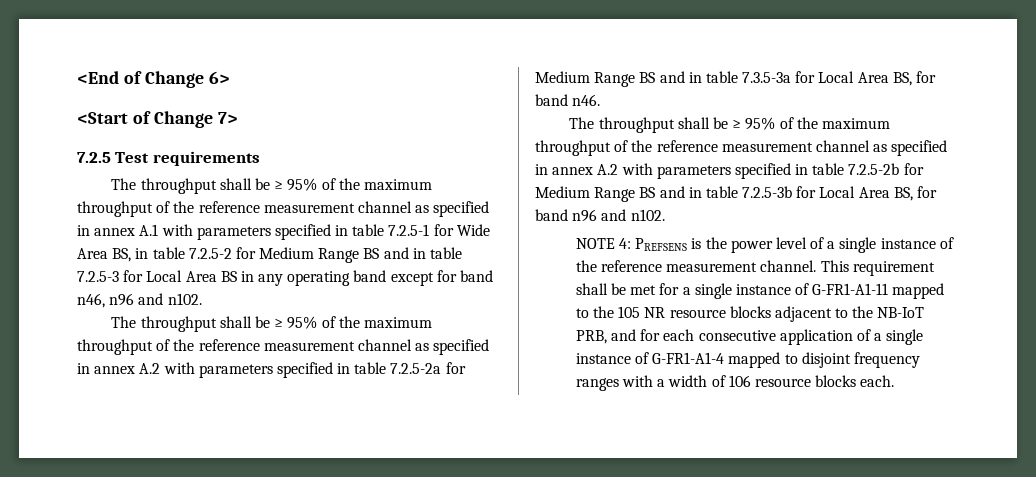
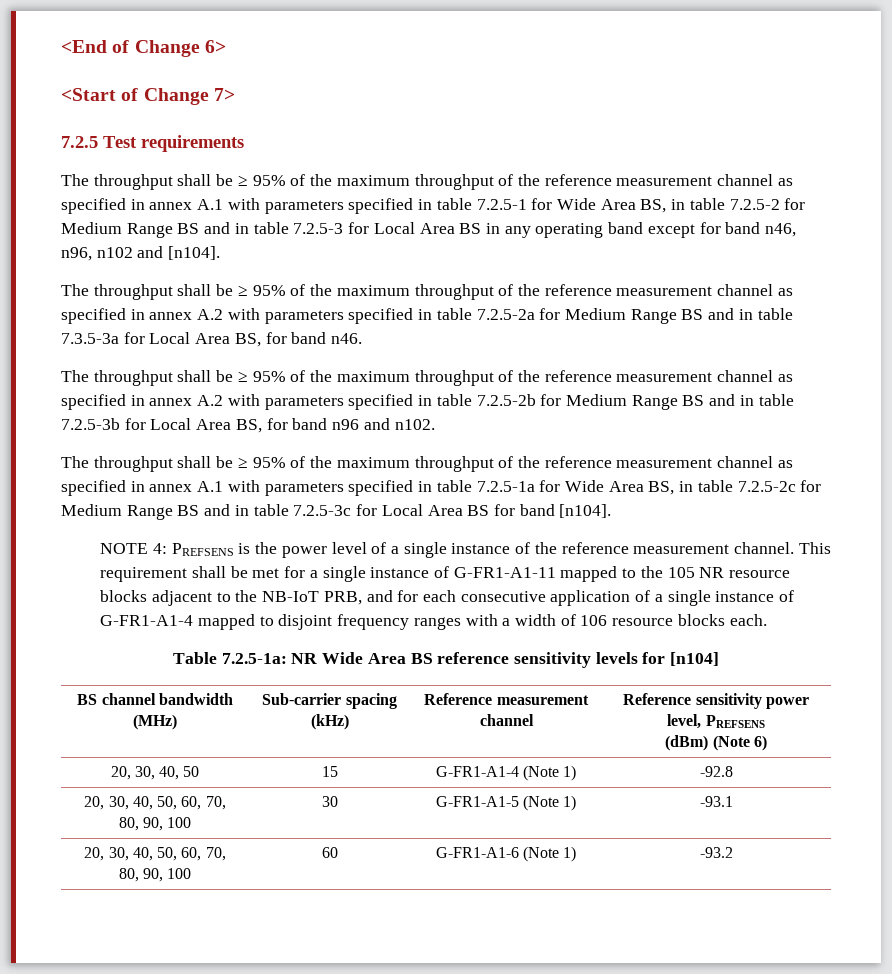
[109,293,202,306] n96 and n102. -> [61,246,221,261] n96, n102 and [n104].
(665, 215) none -> [61,456,793,472] [61,480,822,496] [61,504,612,520] // The throughput shall be ≥ 95% of the maximum throughput of the reference measurement channel as specified in annex A.1 with parameters specified in table 7.2.5-1a for Wide Area BS, in table 7.2.5-2c for Medium Range BS and in table 7.2.5-3c for Local Area BS for band [n104].
(895, 381) none -> [172,652,720,668] [77,693,233,705] [133,714,177,730] [262,693,397,709] [310,714,349,730] [424,693,589,705] [479,714,534,726] [623,693,809,709] [667,714,765,729] [665,735,767,751] [110,766,200,780] [321,766,338,777] [435,765,577,781] [699,766,733,777] [84,796,226,810] [118,817,192,831] [321,796,338,807] [435,795,577,811] [699,796,733,807] [84,847,226,861] [118,868,192,882] [321,847,338,858] [435,846,577,862] [699,847,733,858] // Table 7.2.5-1a: NR Wide Area BS reference sensitivity levels for [n104] // BS channel bandwidth (MHz) | Sub-carrier spacing (kHz) | Reference measurement channel | Reference sensitivity power level, PREFSENS // (dBm) (Note 6) // 20, 30, 40, 50 | 15 | G-FR1-A1-4 (Note 1) | -92.8 // 20, 30, 40, 50, 60, 70, 80, 90, 100 | 30 | G-FR1-A1-5 (Note 1) | -93.1 // 20, 30, 40, 50, 60, 70, 80, 90, 100 | 60 | G-FR1-A1-6 (Note 1) | -93.2

